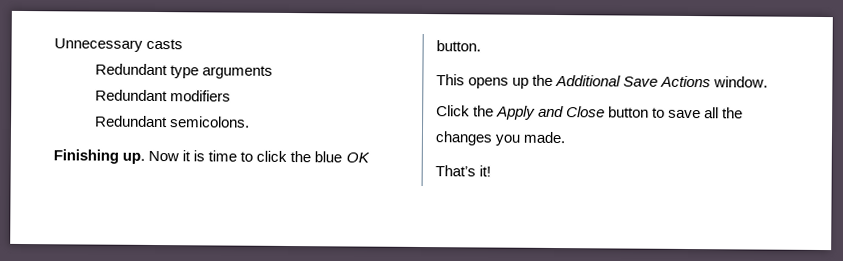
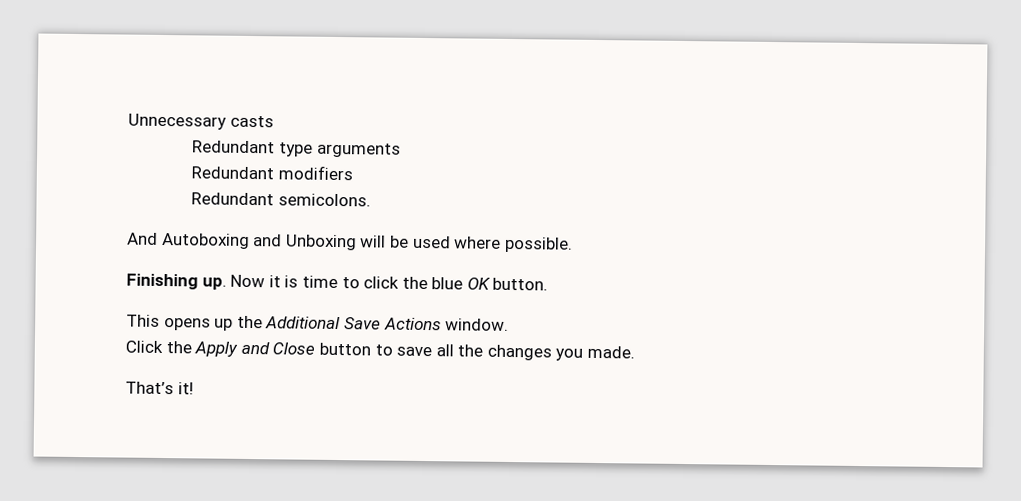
(250, 122) none -> [127,232,573,253] // And Autoboxing and Unboxing will be used where possible.

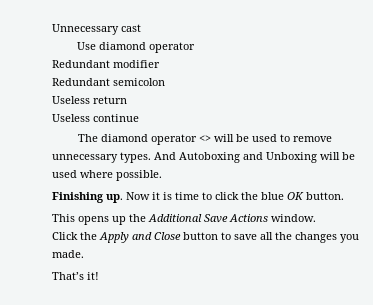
[229,115,274,128] [192,140,401,158] [191,165,353,181] [191,192,371,207] casts // Redundant type arguments // Redundant modifiers // Redundant semicolons. // -> [121,24,141,32] [77,42,196,53] [52,60,160,68] [52,78,165,86] [52,96,127,104] [52,114,139,122] [77,134,332,145] [52,152,151,163] cast // Use diamond operator // Redundant modifier // Redundant semicolon // Useless return // Useless continue // The diamond operator <> will be used to remove unnecessary types.

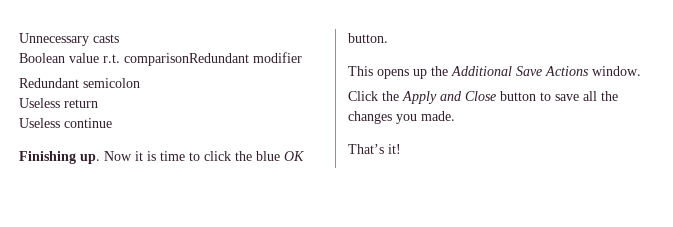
[121,24,141,32] [77,42,196,53] [52,60,110,68] cast // Use diamond operator // Redundant -> [93,34,119,43] [19,53,249,66] casts // Boolean value r.t. comparisonRedundant
[77,134,332,145] [52,152,355,163] [52,170,162,181] // The diamond operator <> will be used to remove unnecessary types. And Autoboxing and Unboxing will be used where possible. -> (112, 123) none

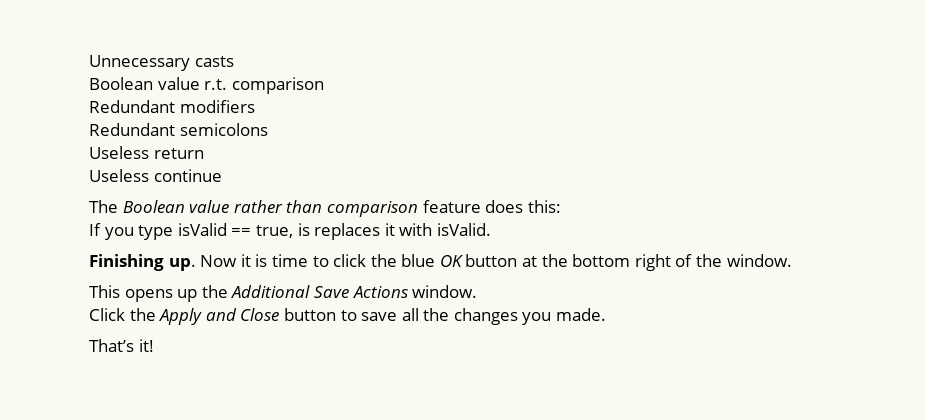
[124,52,302,66] [19,78,140,88] comparisonRedundant modifier // Redundant semicolon -> [231,77,324,94] [89,100,255,113] [89,123,268,136] comparison // Redundant modifiers // Redundant semicolons
(112, 123) none -> [89,200,561,217] [89,223,491,240] // The Boolean value rather than comparison feature does this: // If you type isValid == true, is replaces it with isValid.
[348,33,388,43] button. -> [465,254,792,271] button at the bottom right of the window.

